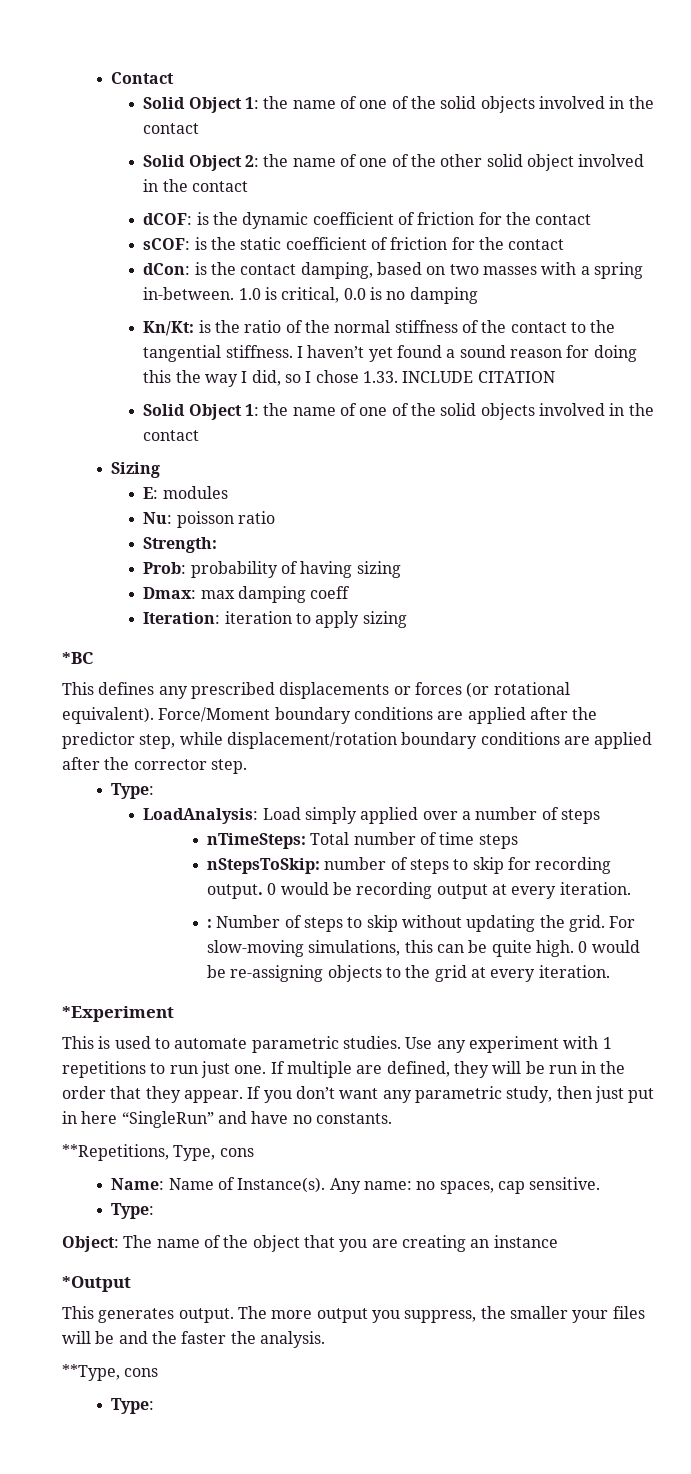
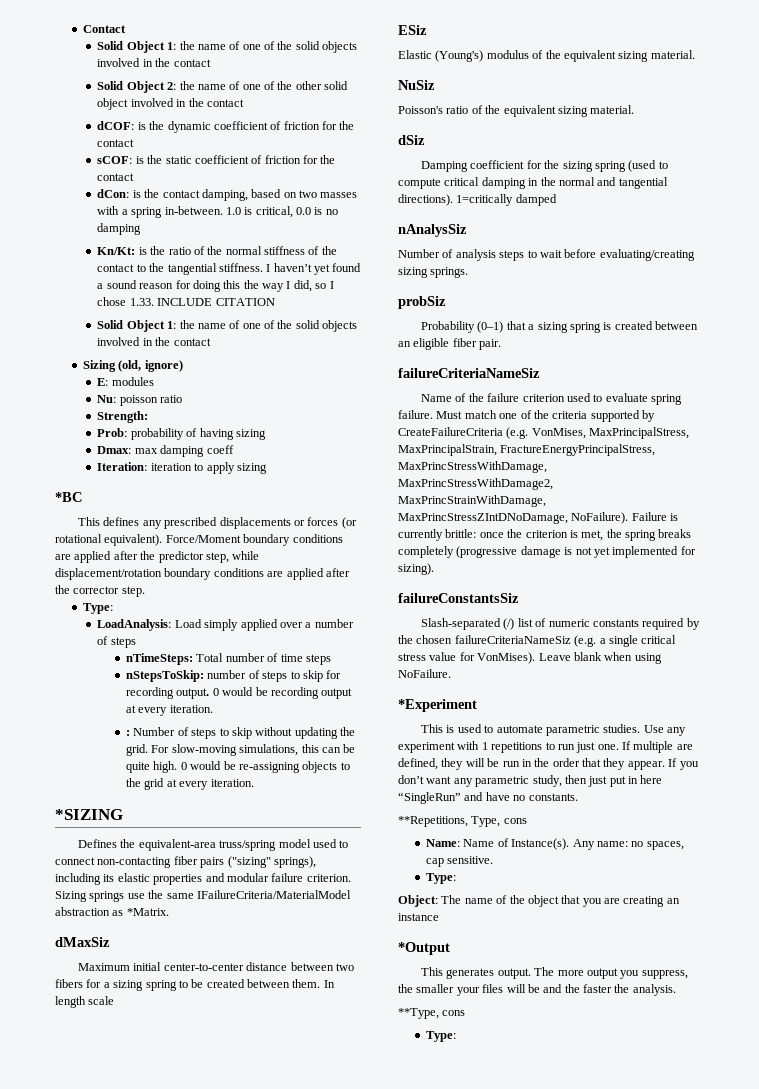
(161, 470) none -> [118,360,183,372] (old, ignore)
(610, 971) none -> [55,809,123,820] [78,839,349,851] [55,856,316,868] [55,873,351,885] [55,890,351,902] [55,907,169,916] [55,937,110,947] [78,962,354,971] [55,979,335,991] [55,996,115,1008] [398,25,427,35] [398,50,695,62] [398,80,435,90] [398,105,635,117] [398,135,425,145] [421,160,668,172] [398,177,668,189] [398,194,557,206] [398,224,467,237] [398,249,695,261] [398,267,469,278] [398,296,446,309] [421,321,699,333] [398,338,502,350] [398,368,540,378] [421,393,683,405] [398,410,655,422] [398,427,690,439] [398,444,656,456] [398,461,547,473] [398,478,553,490] [398,495,546,507] [398,512,679,524] [398,529,692,541] [398,546,696,558] [398,563,434,575] [398,593,519,603] [421,618,700,630] [398,635,677,647] [398,652,662,664] [398,669,451,678] // *SIZING // Defines the equivalent-area truss/spring model used to connect non-contacting fiber pairs ("sizing" springs), including its elastic properties and modular failure criterion. Sizing springs use the same IFailureCriteria/MaterialModel abstraction as *Matrix. // dMaxSiz // Maximum initial center-to-center distance between two fibers for a sizing spring to be created between them. In length scale // ESiz // Elastic (Young's) modulus of the equivalent sizing material. // NuSiz // Poisson's ratio of the equivalent sizing material. // dSiz // Damping coefficient for the sizing spring (used to compute critical damping in the normal and tangential directions). 1=critically damped // nAnalysSiz // Number of analysis steps to wait before evaluating/creating sizing springs. // probSiz // Probability (0–1) that a sizing spring is created between an eligible fiber pair. // failureCriteriaNameSiz // Name of the failure criterion used to evaluate spring failure. Must match one of the criteria supported by CreateFailureCriteria (e.g. VonMises, MaxPrincipalStress, MaxPrincipalStrain, FractureEnergyPrincipalStress, MaxPrincStressWithDamage, MaxPrincStressWithDamage2, MaxPrincStrainWithDamage, MaxPrincStressZIntDNoDamage, NoFailure). Failure is currently brittle: once the criterion is met, the spring breaks completely (progressive damage is not yet implemented for sizing). // failureConstantsSiz // Slash-separated (/) list of numeric constants required by the chosen failureCriteriaNameSiz (e.g. a single critical stress value for VonMises). Leave blank when using NoFailure.

